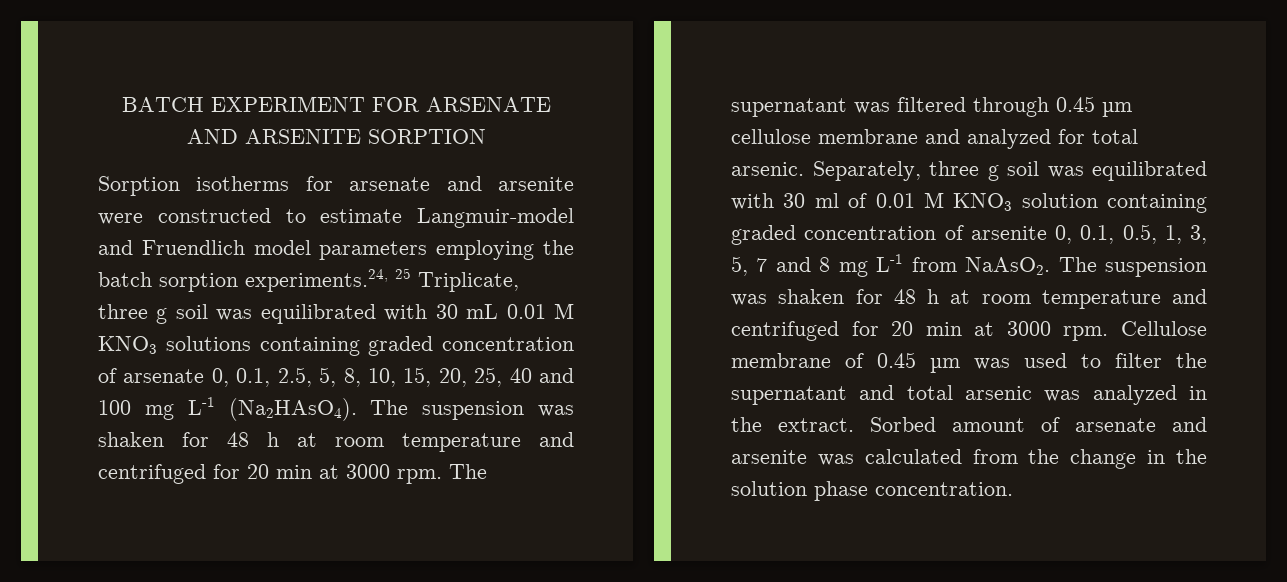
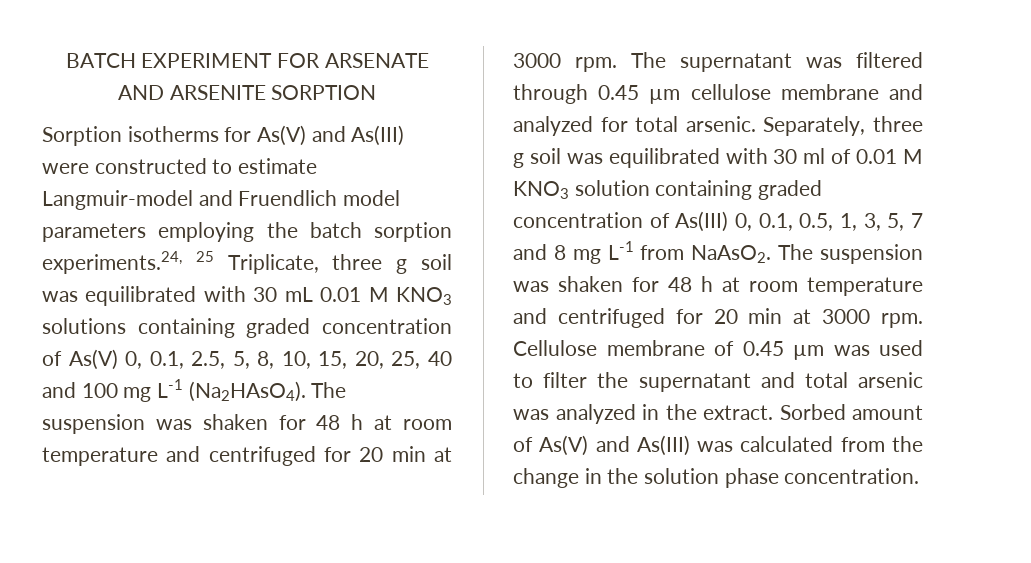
[349,176,574,191] arsenate and arsenite -> [257,125,405,146] As(V) and As(III)
[123,369,205,383] arsenate -> [68,349,118,370] As(V)
[970,226,1047,240] arsenite -> [675,211,729,232] As(III)
[1075,417,1207,432] [731,450,807,464] arsenate and arsenite -> [539,435,690,456] As(V) and As(III)

